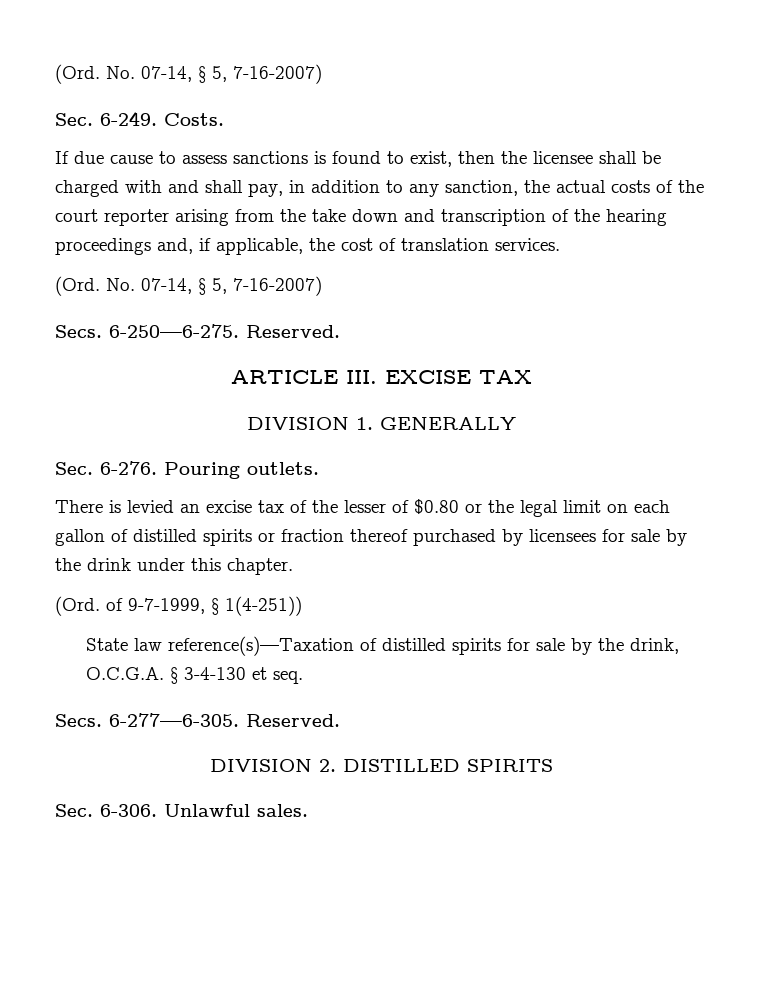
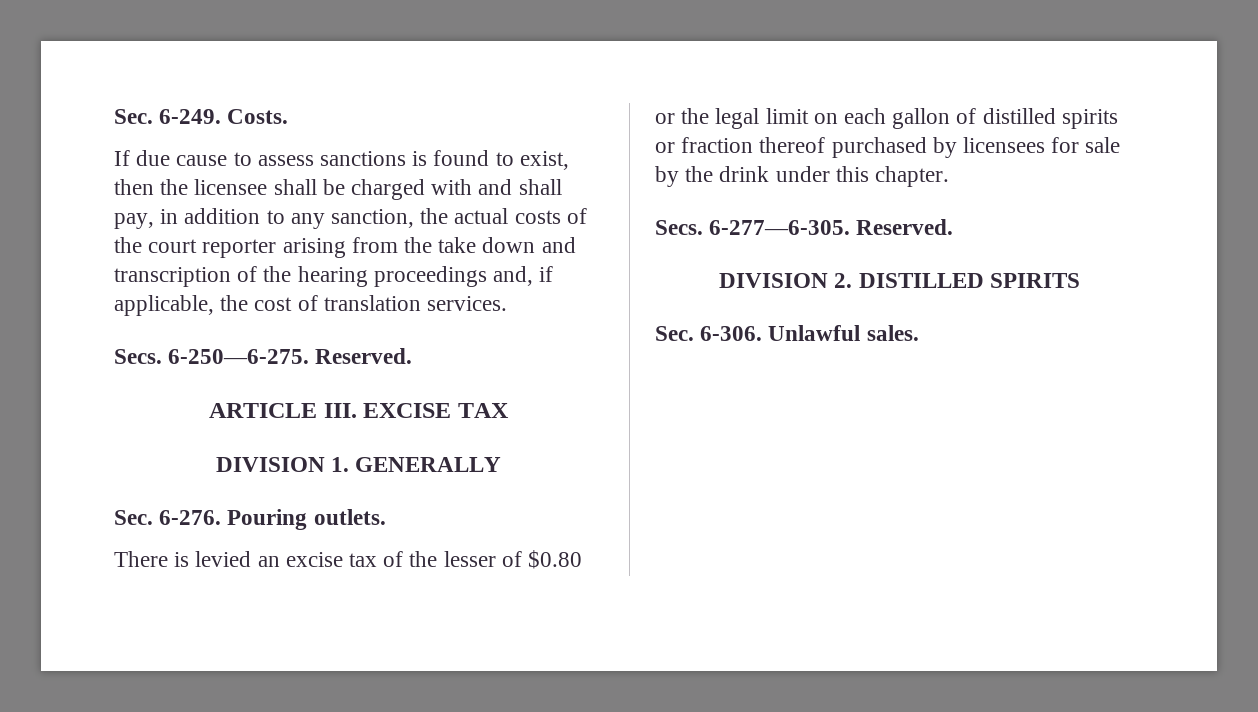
[55,64,322,84] (Ord. No. 07-14, § 5, 7-16-2007) // -> (114, 116) none
[55,276,322,296] // (Ord. No. 07-14, § 5, 7-16-2007) -> (508, 303) none
[55,596,302,616] [85,636,679,656] [85,667,303,684] // (Ord. of 9-7-1999, § 1(4-251)) // State law reference(s)—Taxation of distilled spirits for sale by the drink, O.C.G.A. § 3-4-130 et seq. -> (950, 176) none

